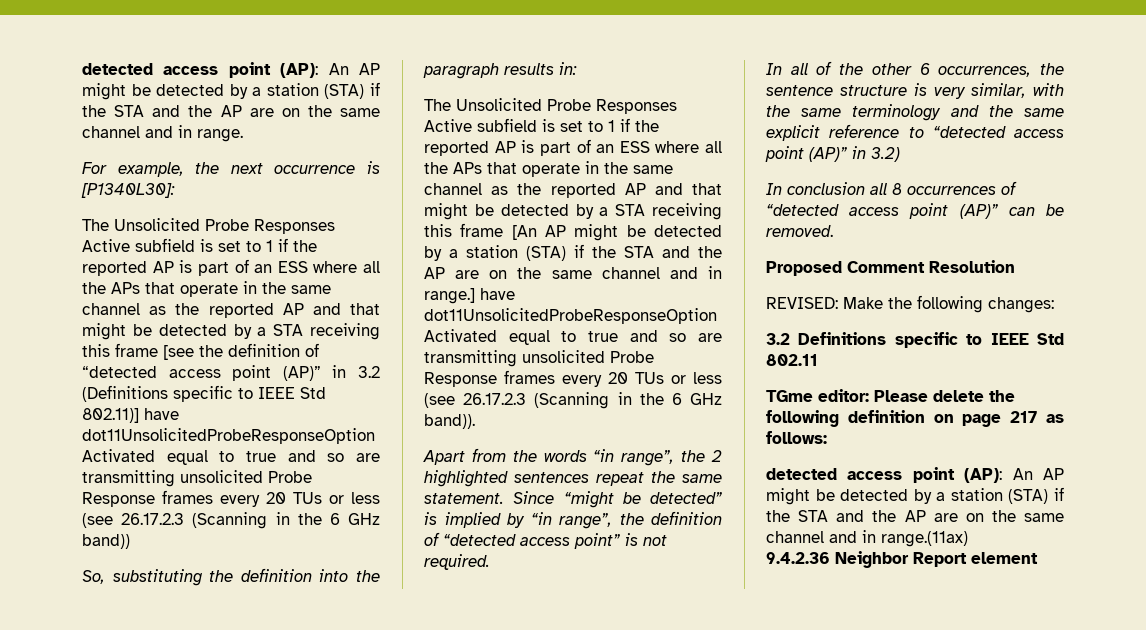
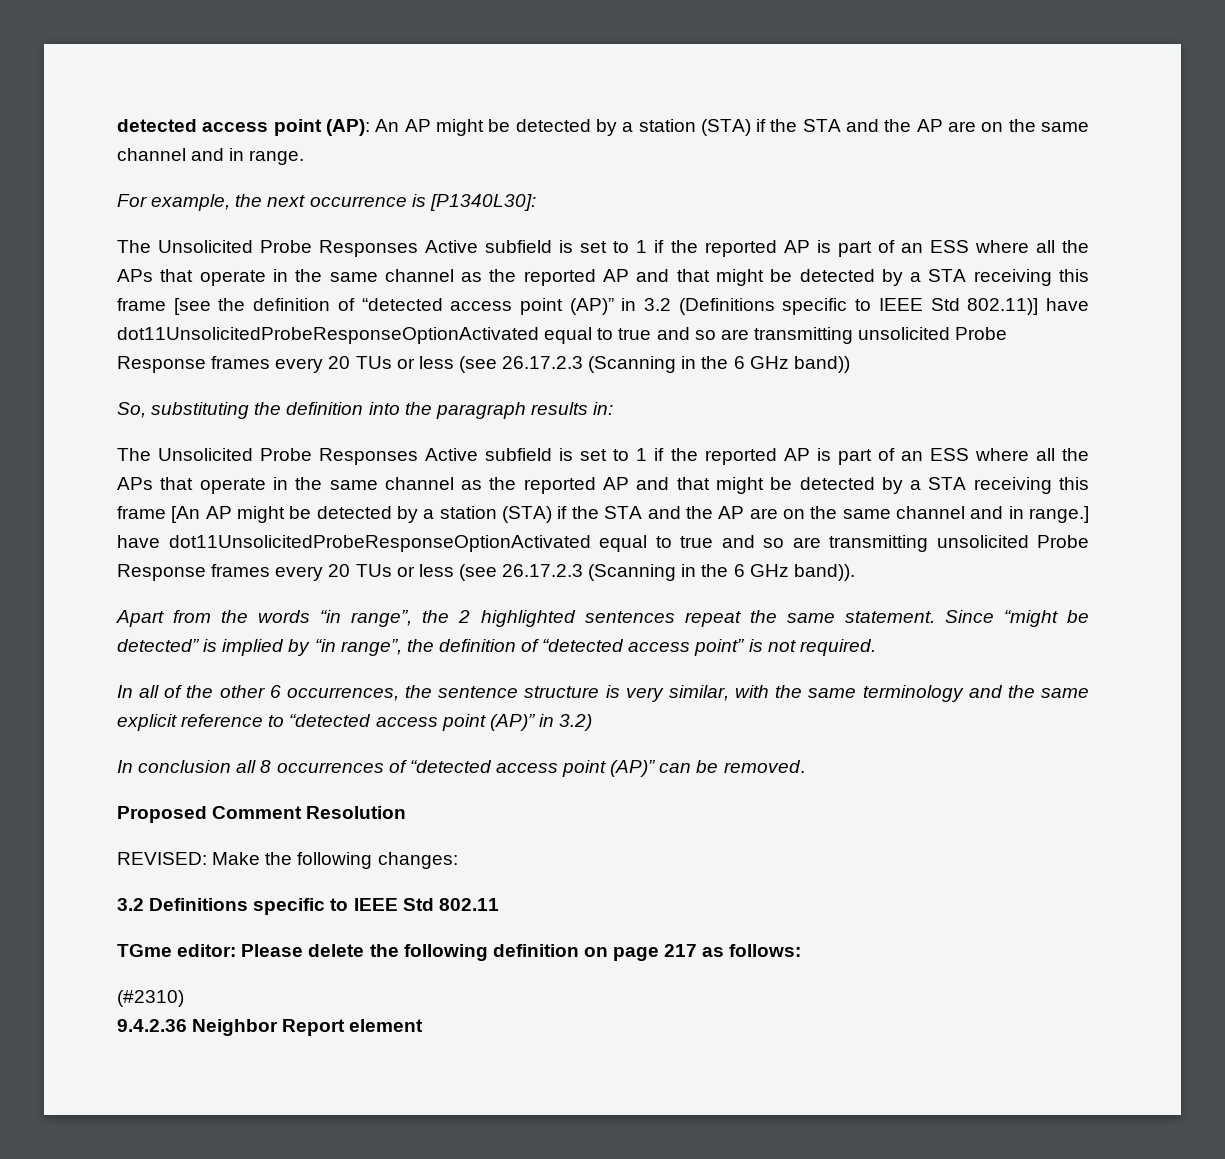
[766,467,1064,483] [766,487,1064,505] [766,510,1064,522] [766,530,968,547] detected access point (AP): An AP might be detected by a station (STA) if the STA and the AP are on the same channel and in range.(11ax) -> [117,990,184,1007] (#2310)

